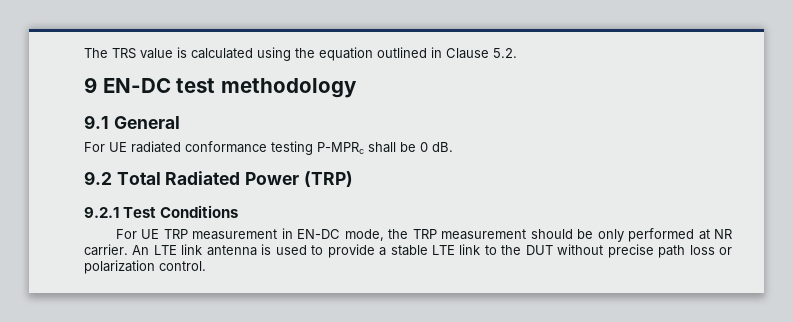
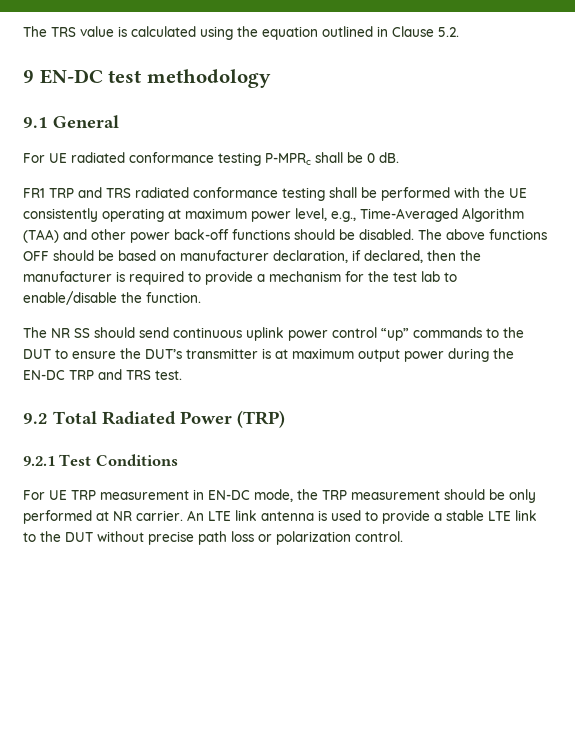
(453, 147) none -> [23,187,527,201] [23,208,524,222] [23,229,547,243] [23,250,481,263] [23,271,457,285] [23,291,201,305] [23,327,524,341] [23,348,514,362] [23,369,182,380] // FR1 TRP and TRS radiated conformance testing shall be performed with the UE consistently operating at maximum power level, e.g., Time-Averaged Algorithm (TAA) and other power back-off functions should be disabled. The above functions OFF should be based on manufacturer declaration, if declared, then the manufacturer is required to provide a mechanism for the test lab to enable/disable the function. // The NR SS should send continuous uplink power control “up” commands to the DUT to ensure the DUT’s transmitter is at maximum output power during the EN-DC TRP and TRS test.

